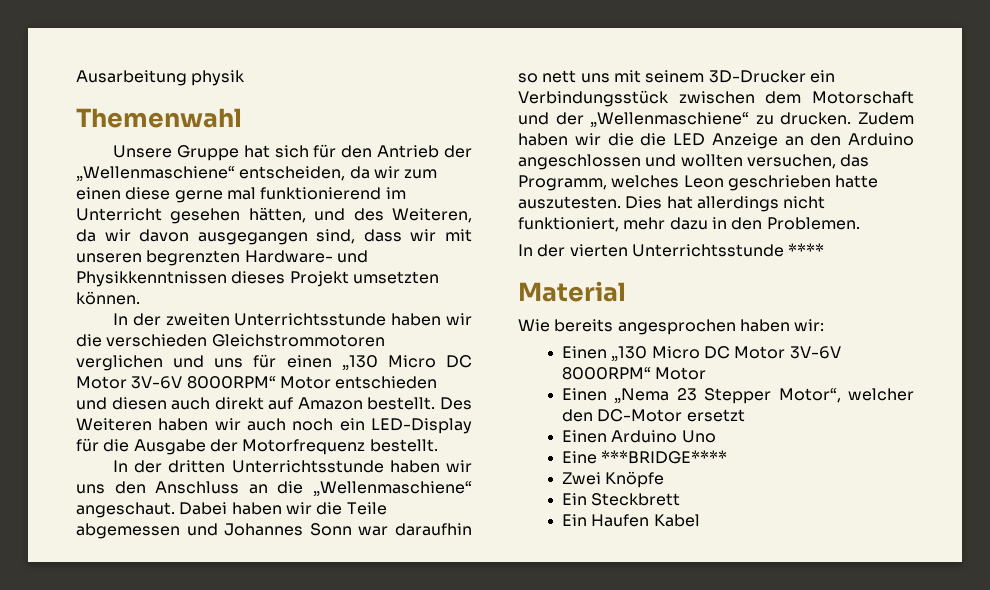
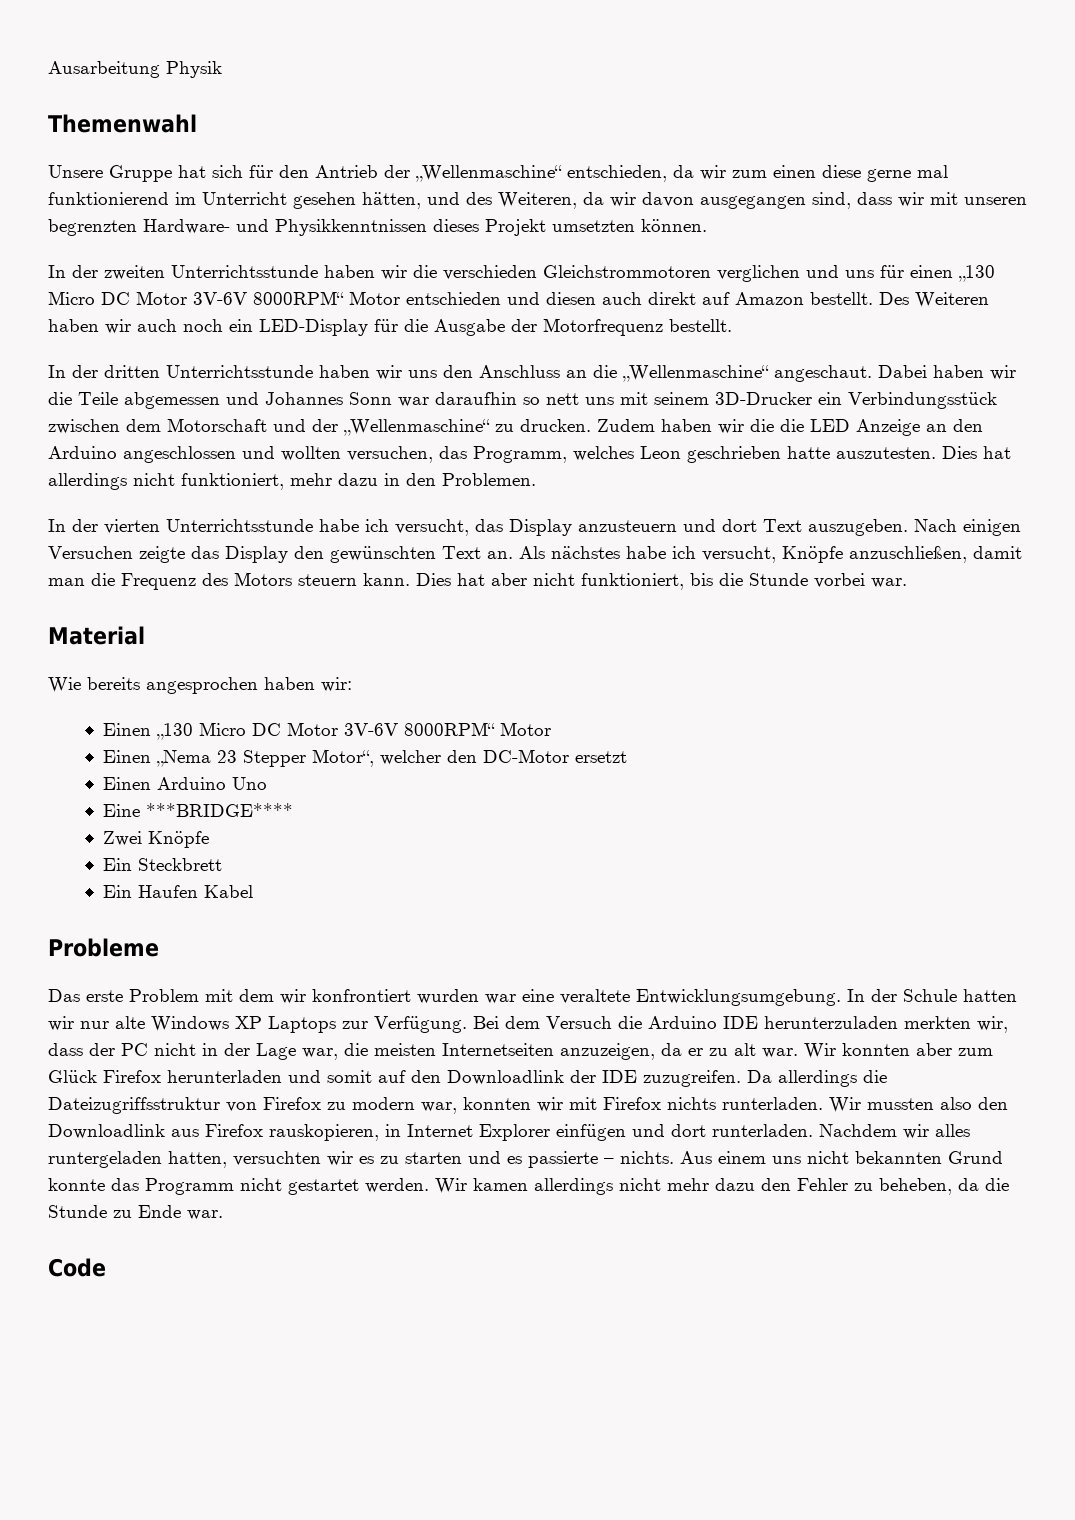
[191,70,246,86] physik -> [166,61,222,78] Physik
[76,166,346,181] „Wellenmaschiene“ entscheiden, -> [416,165,667,182] „Wellenmaschine“ entschieden,
[313,481,472,496] „Wellenmaschiene“ -> [623,365,769,382] „Wellenmaschine“
[590,112,750,127] „Wellenmaschiene“ -> [344,419,490,436] „Wellenmaschine“
[788,243,825,256] **** -> [319,519,1021,536] [48,546,1022,563] [48,572,907,590] habe ich versucht, das Display anzusteuern und dort Text auszugeben. Nach einigen Versuchen zeigte das Display den gewünschten Text an. Als nächstes habe ich versucht, Knöpfe anzuschließen, damit man die Frequenz des Motors steuern kann. Dies hat aber nicht funktioniert, bis die Stunde vorbei war.
(700, 520) none -> [48,938,159,957] [48,989,1017,1006] [48,1016,1008,1033] [48,1043,993,1060] [48,1070,887,1087] [48,1097,1008,1114] [48,1124,970,1141] [48,1151,1003,1168] [48,1178,1009,1195] [48,1205,223,1220] [48,1258,106,1277] // Probleme // Das erste Problem mit dem wir konfrontiert wurden war eine veraltete Entwicklungsumgebung. In der Schule hatten wir nur alte Windows XP Laptops zur Verfügung. Bei dem Versuch die Arduino IDE herunterzuladen merkten wir, dass der PC nicht in der Lage war, die meisten Internetseiten anzuzeigen, da er zu alt war. Wir konnten aber zum Glück Firefox herunterladen und somit auf den Downloadlink der IDE zuzugreifen. Da allerdings die Dateizugriffsstruktur von Firefox zu modern war, konnten wir mit Firefox nichts runterladen. Wir mussten also den Downloadlink aus Firefox rauskopieren, in Internet Explorer einfügen und dort runterladen. Nachdem wir alles runtergeladen hatten, versuchten wir es zu starten und es passierte – nichts. Aus einem uns nicht bekannten Grund konnte das Programm nicht gestartet werden. Wir kamen allerdings nicht mehr dazu den Fehler zu beheben, da die Stunde zu Ende war. // Code

